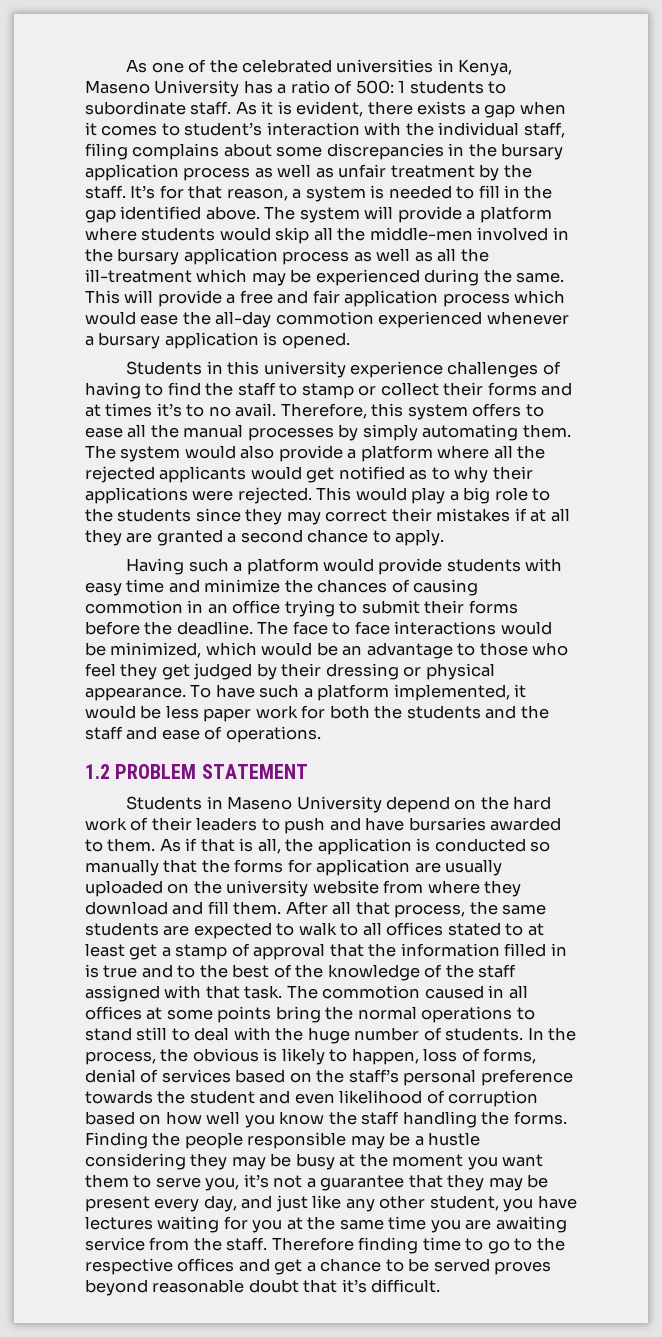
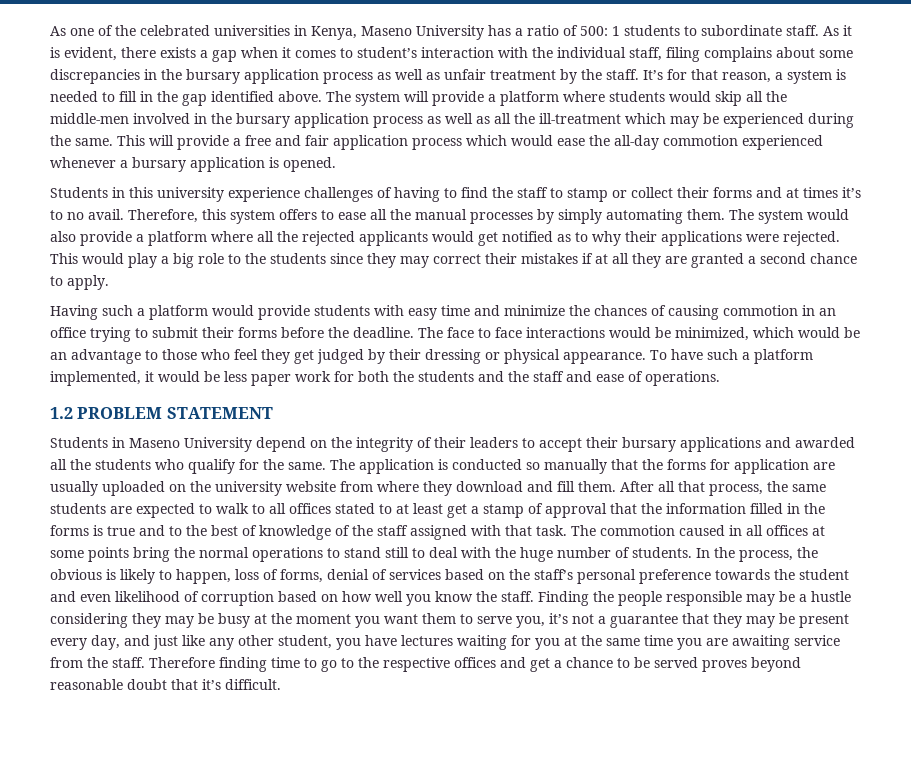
[513,796,552,810] [85,817,127,831] hard work -> [356,437,413,452] integrity
[284,817,562,834] [85,838,314,854] push and have bursaries awarded to them. As if that is all, the -> [539,437,855,452] [50,459,355,474] accept their bursary applications and awarded all the students who qualify for the same. The
(567, 949) none -> [804,503,825,514] [50,525,89,536] the forms
[295,964,324,978] the -> (257, 530) none
[361,1111,567,1128] staff handling the forms. -> [501,591,534,602] staff.

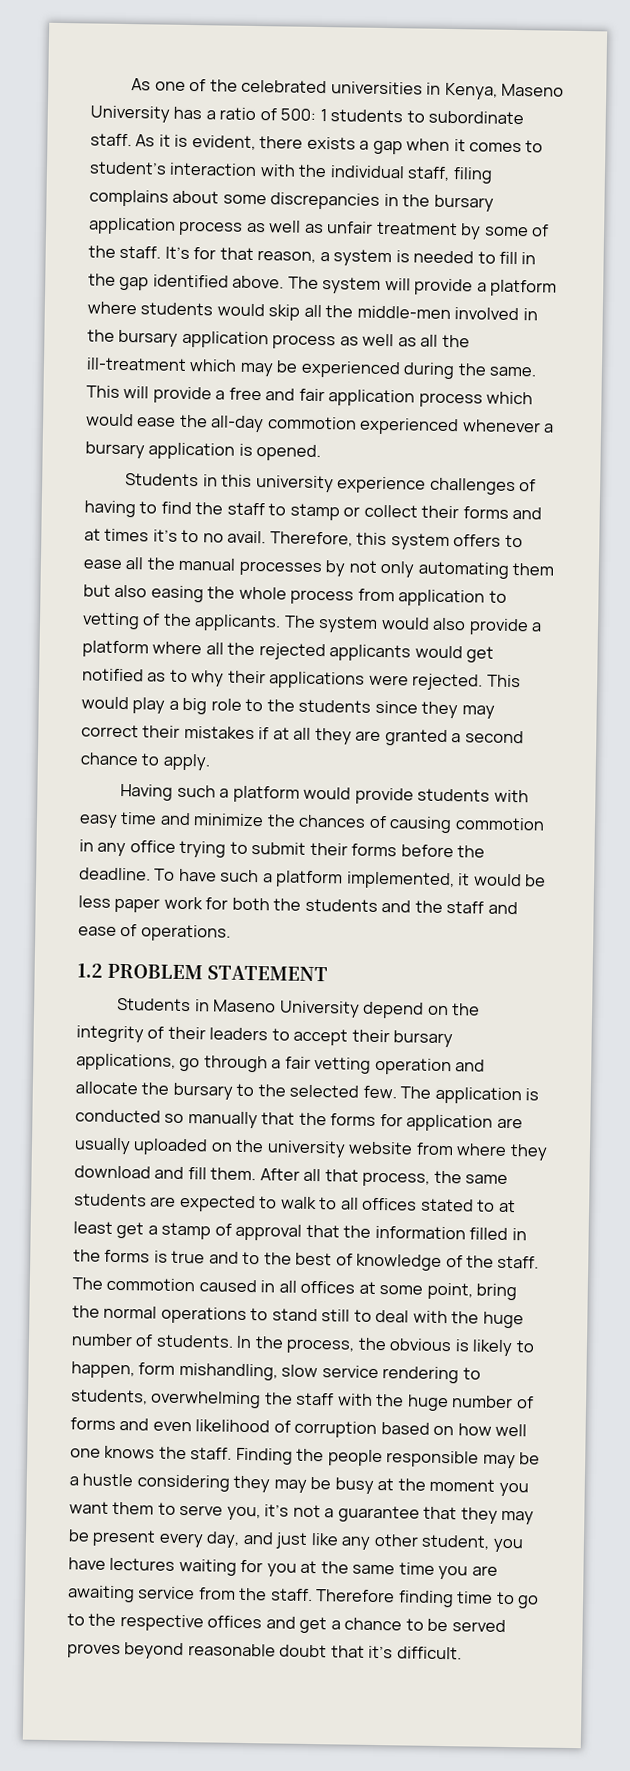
(577, 76) none -> [484,224,550,237] some of
[558,209,725,224] simply automating them. -> [348,560,555,579] [83,584,507,607] [82,612,282,632] not only automating them but also easing the whole process from application to vetting of the applicants.
[819,308,836,316] an -> [97,842,127,857] any
[418,327,860,341] [50,349,646,364] The face to face interactions would be minimized, which would be an advantage to those who feel they get judged by their dressing or physical appearance. -> (151, 874) none
[680,437,855,452] [50,459,326,474] applications and awarded all the students who qualify for the same. -> [76,1053,486,1076] [75,1081,397,1100] applications, go through a fair vetting operation and allocate the bursary to the selected few.
[377,525,567,540] staff assigned with that task. -> [497,1255,540,1269] staff.
[88,547,129,562] points -> [426,1282,473,1300] point,
[235,569,849,584] loss of forms, denial of services based on the staff’s personal preference towards the student -> [138,1362,481,1384] [71,1389,534,1412] [70,1417,116,1431] form mishandling, slow service rendering to students, overwhelming the staff with the huge number of forms
[406,591,473,606] you know -> [70,1445,156,1459] one knows

